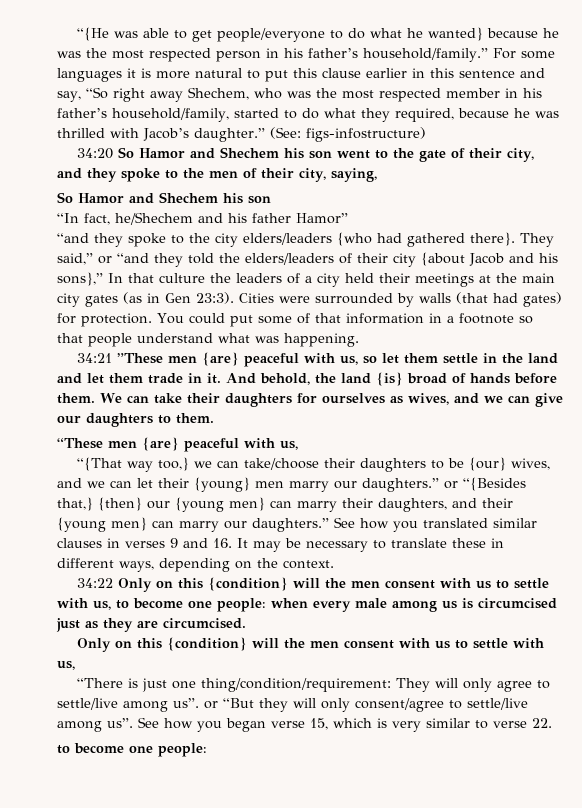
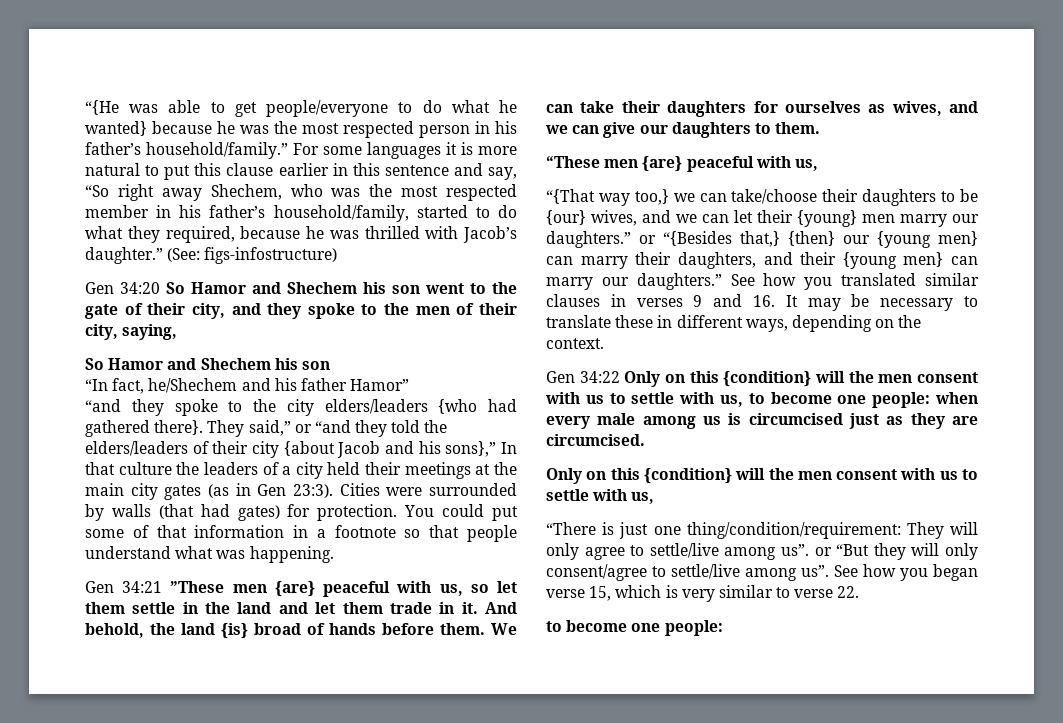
(426, 134) none -> [85,282,114,294] Gen
(359, 340) none -> [85,581,114,593] Gen
(334, 564) none -> [546,371,575,383] Gen

